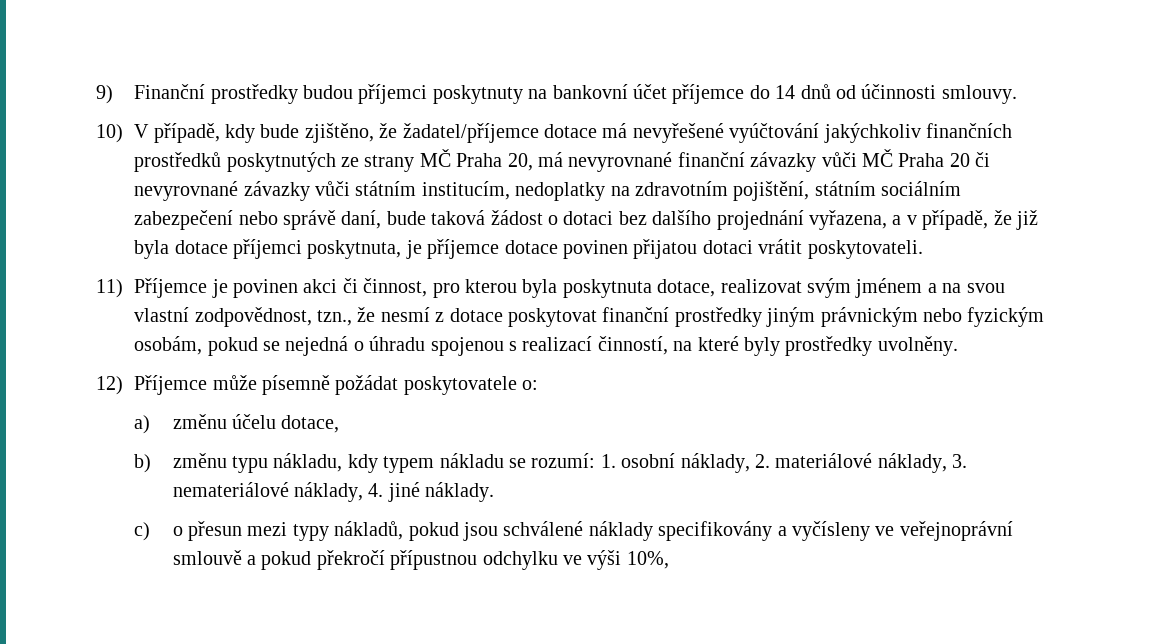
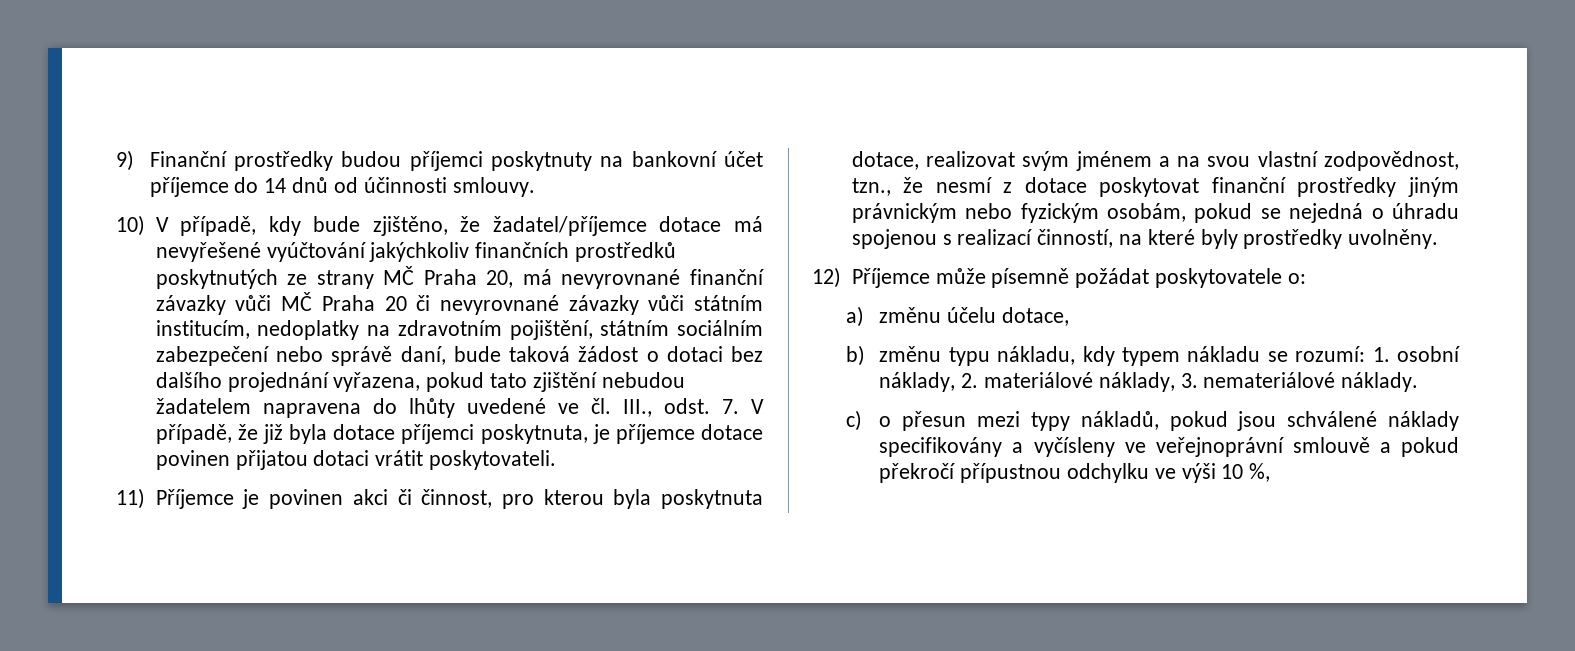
[892,215,917,225] a v -> [426,372,685,392] [155,398,764,418] pokud tato zjištění nebudou žadatelem napravena do lhůty uvedené ve čl. III., odst. 7. V
[293,482,420,502] náklady, 4. jiné -> (1336, 380) none
[626,551,669,569] 10%, -> [1221,463,1271,482] 10 %,

